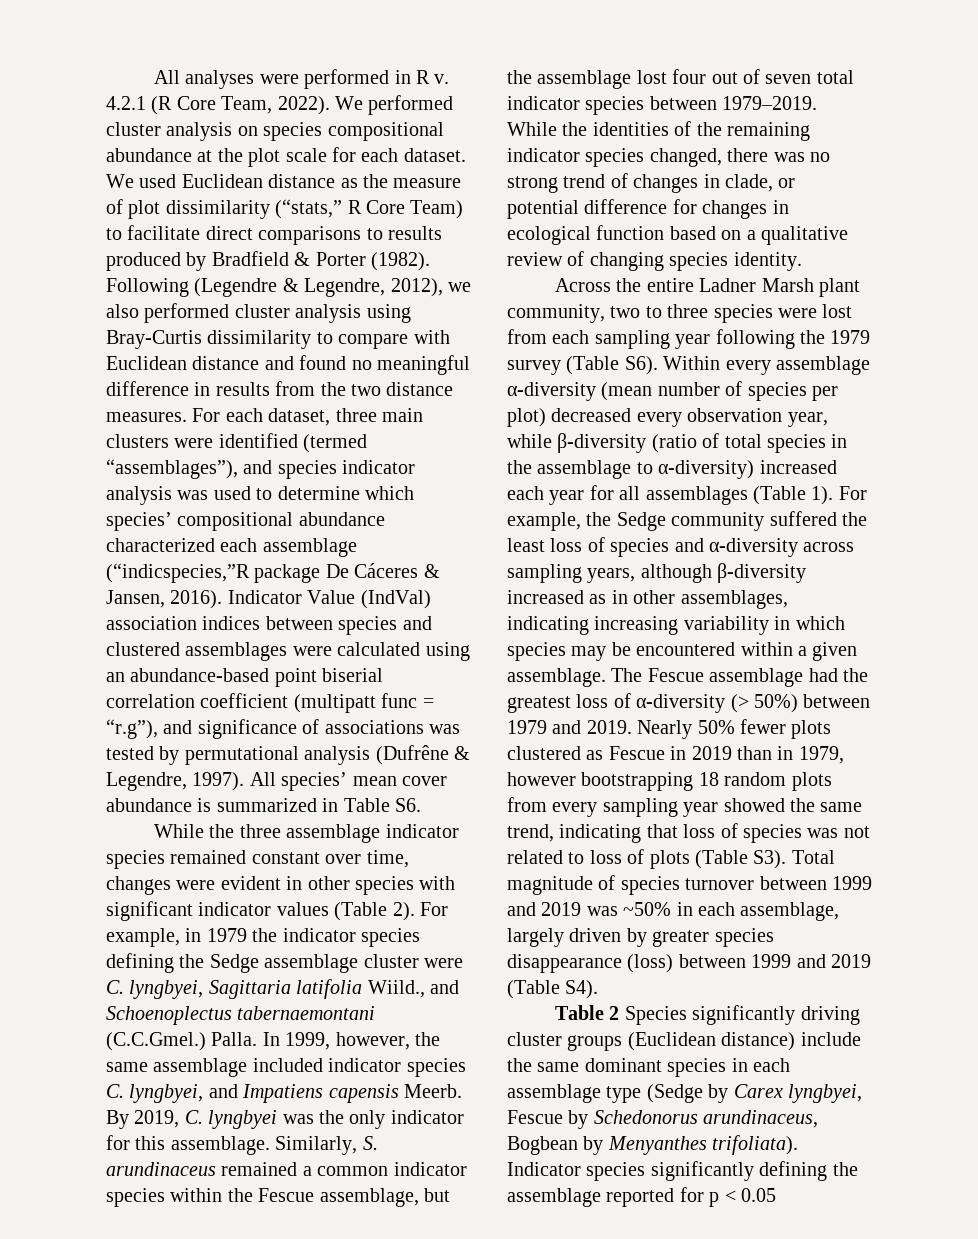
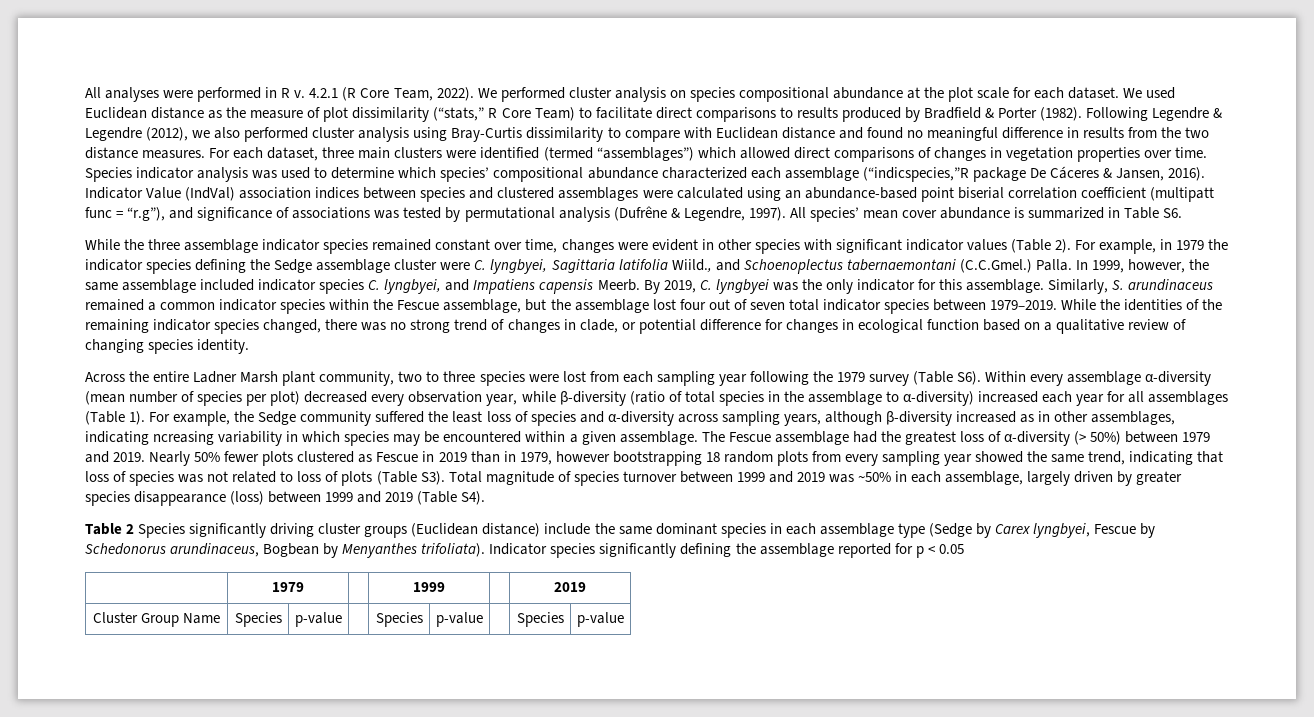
[194,278,443,297] (Legendre & Legendre, 2012), -> [1152,107,1223,121] [85,127,189,141] Legendre & Legendre (2012),
[106,459,337,479] “assemblages”), and species -> [596,147,1208,162] [85,167,132,182] “assemblages”) which allowed direct comparisons of changes in vegetation properties over time. Species
[594,616,679,635] increasing -> [153,431,215,445] ncreasing
(776, 1195) none -> [272,582,304,592] [413,582,445,592] [554,582,586,592] [92,612,221,627] [234,612,282,627] [295,612,342,627] [375,612,423,627] [436,612,483,627] [516,612,564,627] [577,612,624,627] // | 1979 | | 1999 | | 2019 // Cluster Group Name | Species | p-value | | Species | p-value | | Species | p-value

